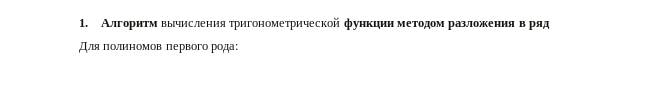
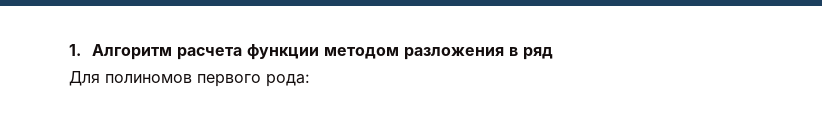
[160,17,341,30] вычисления тригонометрической -> [176,47,242,60] расчета

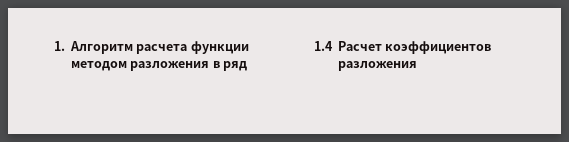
[69,71,311,87] Для полиномов первого рода: -> [313,41,492,54] [337,61,417,71] 1.4 Расчет коэффициентов разложения

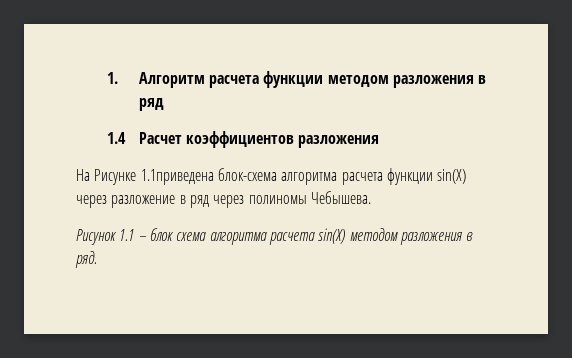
(417, 66) none -> [76,168,467,185] [76,191,371,208] [76,228,474,245] [75,251,97,268] // На Рисунке 1.1приведена блок-схема алгоритма расчета функции sin(X) через разложение в ряд через полиномы Чебышева. // Рисунок 1.1 – блок схема алгоритма расчета sin(X) методом разложения в ряд.

